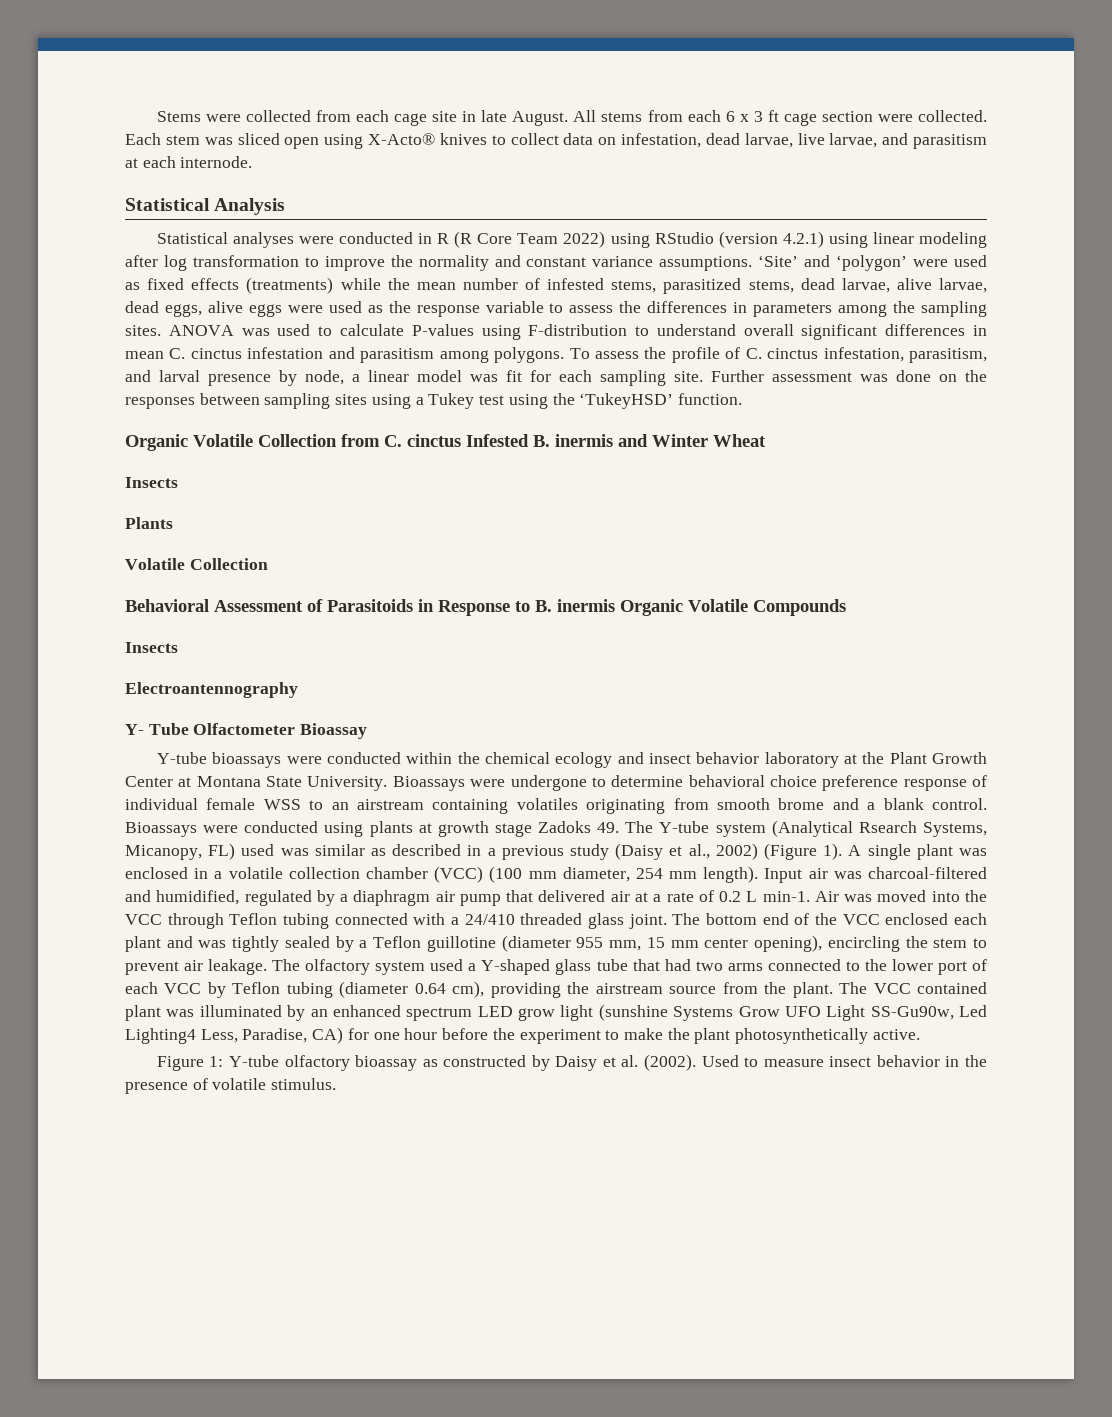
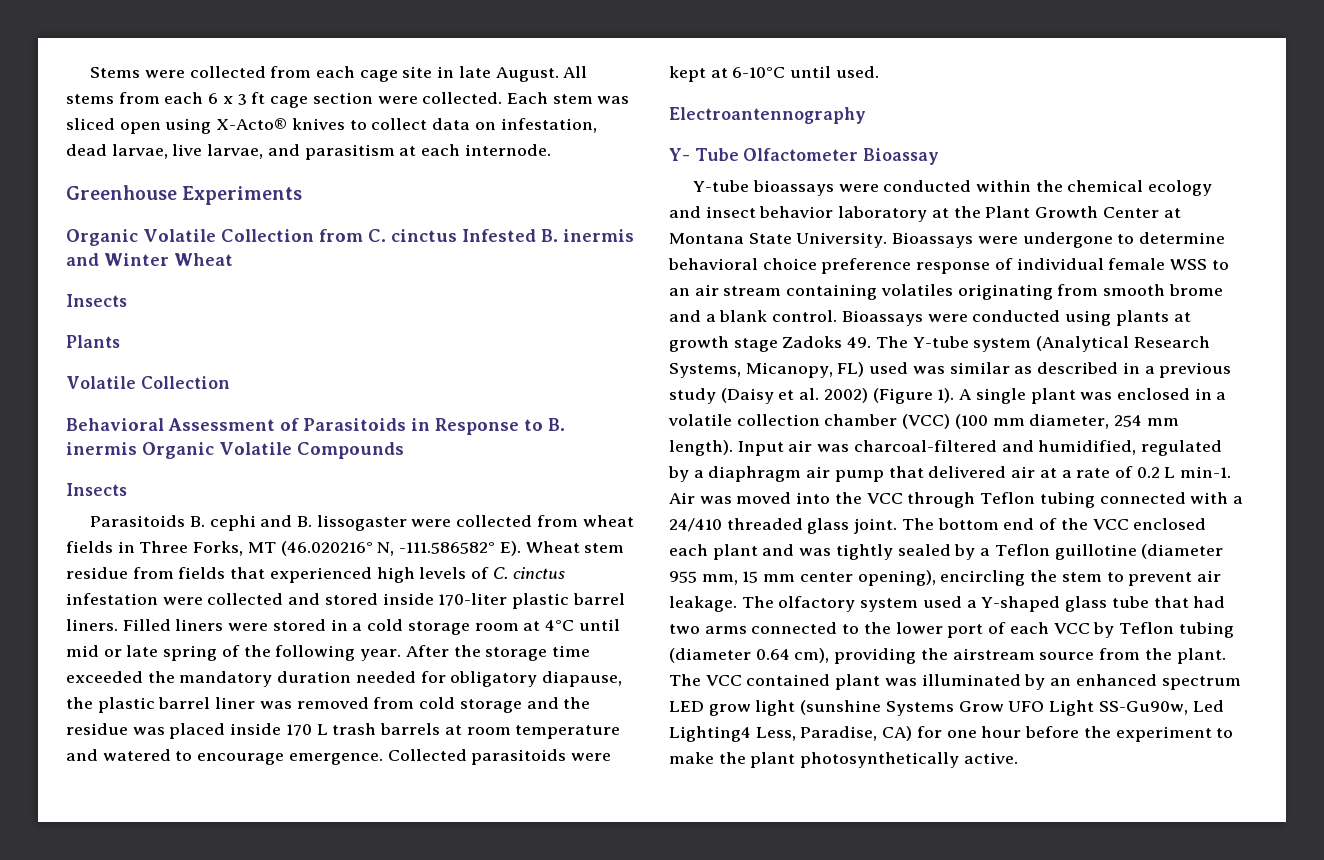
[125,198,286,215] [156,231,987,248] [125,255,987,271] [125,277,987,294] [125,301,988,317] [125,324,988,340] [125,347,987,363] [125,370,987,386] [125,393,742,409] Statistical Analysis // Statistical analyses were conducted in R (R Core Team 2022) using RStudio (version 4.2.1) using linear modeling after log transformation to improve the normality and constant variance assumptions. ‘Site’ and ‘polygon’ were used as fixed effects (treatments) while the mean number of infested stems, parasitized stems, dead larvae, alive larvae, dead eggs, alive eggs were used as the response variable to assess the differences in parameters among the sampling sites. ANOVA was used to calculate P-values using F-distribution to understand overall significant differences in mean C. cinctus infestation and parasitism among polygons. To assess the profile of C. cinctus infestation, parasitism, and larval presence by node, a linear model was fit for each sampling site. Further assessment was done on the responses between sampling sites using a Tukey test using the ‘TukeyHSD’ function. -> [66,185,303,205] Greenhouse Experiments
(178, 647) none -> [90,515,634,531] [66,541,625,556] [66,567,565,583] [66,593,625,609] [66,619,620,635] [66,645,590,661] [66,671,623,687] [66,697,591,713] [66,723,621,739] [66,749,612,765] [669,66,879,82] // Parasitoids B. cephi and B. lissogaster were collected from wheat fields in Three Forks, MT (46.020216° N, -111.586582° E). Wheat stem residue from fields that experienced high levels of C. cinctus infestation were collected and stored inside 170-liter plastic barrel liners. Filled liners were stored in a cold storage room at 4°C until mid or late spring of the following year. After the storage time exceeded the mandatory duration needed for obligatory diapause, the plastic barrel liner was removed from cold storage and the residue was placed inside 170 L trash barrels at room temperature and watered to encourage emergence. Collected parasitoids were kept at 6-10°C until used.
[357,799,424,810] airstream -> [694,284,782,296] air stream
[858,821,917,833] Rsearch -> [1133,336,1210,348] Research
[688,844,710,859] al., -> [799,388,820,400] al.
[156,1054,987,1071] [125,1078,337,1094] // Figure 1: Y-tube olfactory bioassay as constructed by Daisy et al. (2002). Used to measure insect behavior in the presence of volatile stimulus. -> (1018, 758) none

